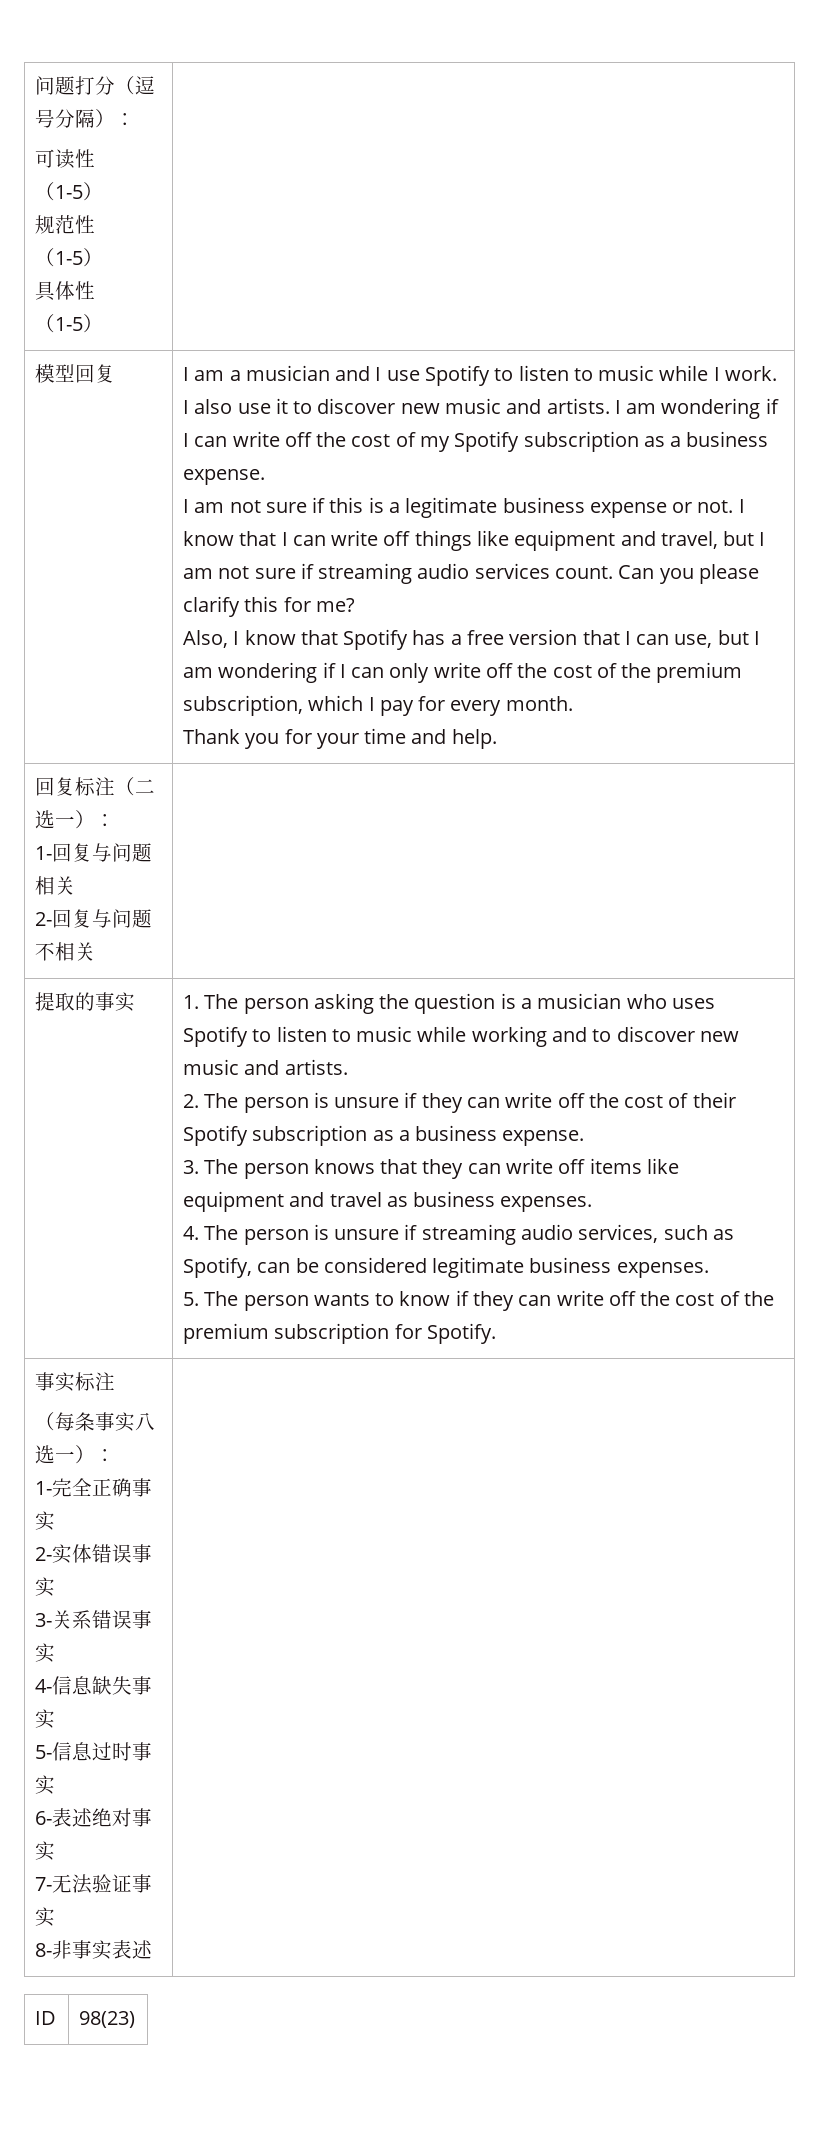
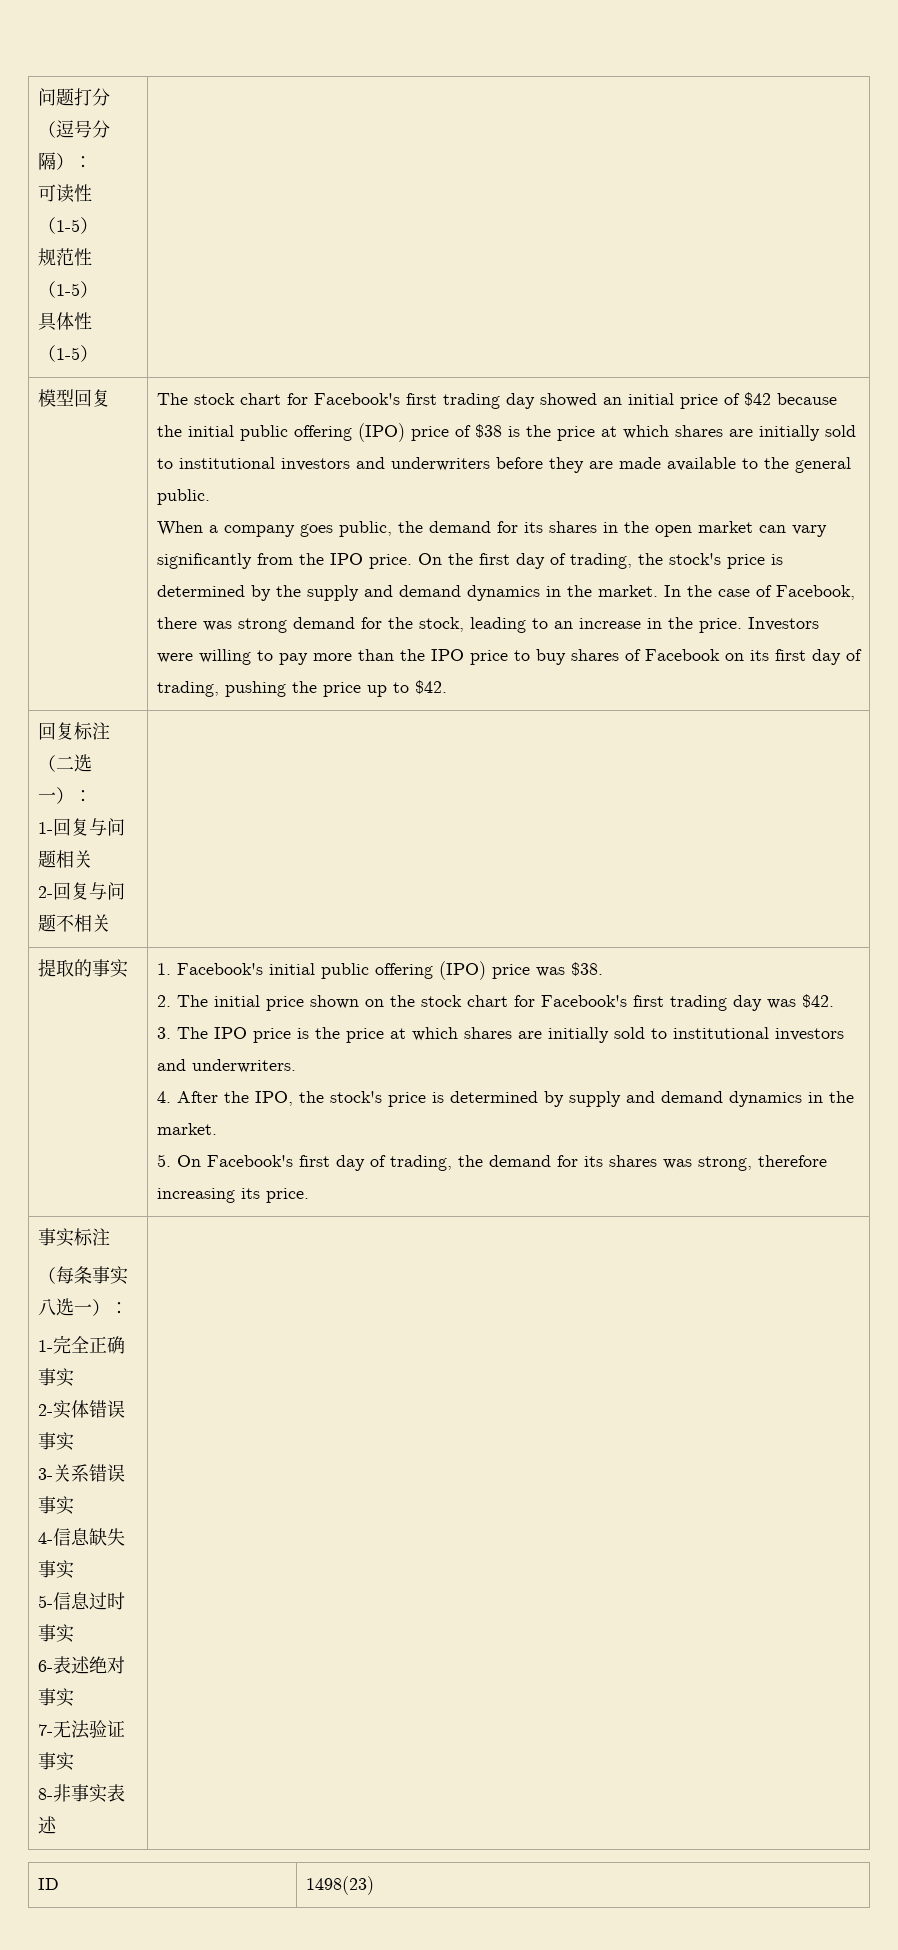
[183,365,777,386] [183,398,779,419] [183,431,769,452] [183,469,266,485] [183,497,745,518] [183,530,766,551] [183,563,759,584] [183,596,355,617] [183,629,760,650] [183,662,743,683] [183,695,573,716] [183,728,497,749] I am a musician and I use Spotify to listen to music while I work. I also use it to discover new music and artists. I am wondering if I can write off the cost of my Spotify subscription as a business expense. // I am not sure if this is a legitimate business expense or not. I know that I can write off things like equipment and travel, but I am not sure if streaming audio services count. Can you please clarify this for me? // Also, I know that Spotify has a free version that I can use, but I am wondering if I can only write off the cost of the premium subscription, which I pay for every month. // Thank you for your time and help. -> [156,392,837,409] [156,423,856,442] [156,457,851,473] [156,489,210,505] [156,521,827,537] [156,553,783,569] [156,585,855,601] [156,617,819,633] [156,649,862,665] [156,680,447,697] The stock chart for Facebook's first trading day showed an initial price of $42 because the initial public offering (IPO) price of $38 is the price at which shares are initially sold to institutional investors and underwriters before they are made available to the general public. // When a company goes public, the demand for its shares in the open market can vary significantly from the IPO price. On the first day of trading, the stock's price is determined by the supply and demand dynamics in the market. In the case of Facebook, there was strong demand for the stock, leading to an increase in the price. Investors were willing to pay more than the IPO price to buy shares of Facebook on its first day of trading, pushing the price up to $42.
[204,993,715,1014] [183,1026,739,1047] [183,1059,348,1075] [183,1092,736,1113] [183,1125,585,1146] [183,1158,679,1179] [183,1191,593,1212] [183,1224,734,1245] [183,1257,709,1278] [183,1290,774,1311] [183,1323,496,1344] The person asking the question is a musician who uses Spotify to listen to music while working and to discover new music and artists. // 2. The person is unsure if they can write off the cost of their Spotify subscription as a business expense. // 3. The person knows that they can write off items like equipment and travel as business expenses. // 4. The person is unsure if streaming audio services, such as Spotify, can be considered legitimate business expenses. // 5. The person wants to know if they can write off the cost of the premium subscription for Spotify. -> [176,961,603,980] [156,994,834,1011] [156,1027,844,1043] [156,1059,296,1073] [156,1091,854,1107] [156,1123,217,1135] [156,1154,827,1171] [156,1188,309,1203] Facebook's initial public offering (IPO) price was $38. // 2. The initial price shown on the stock chart for Facebook's first trading day was $42. // 3. The IPO price is the price at which shares are initially sold to institutional investors and underwriters. // 4. After the IPO, the stock's price is determined by supply and demand dynamics in the market. // 5. On Facebook's first day of trading, the demand for its shares was strong, therefore increasing its price.
[79,2011,136,2028] 98(23) -> [305,1876,374,1895] 1498(23)

